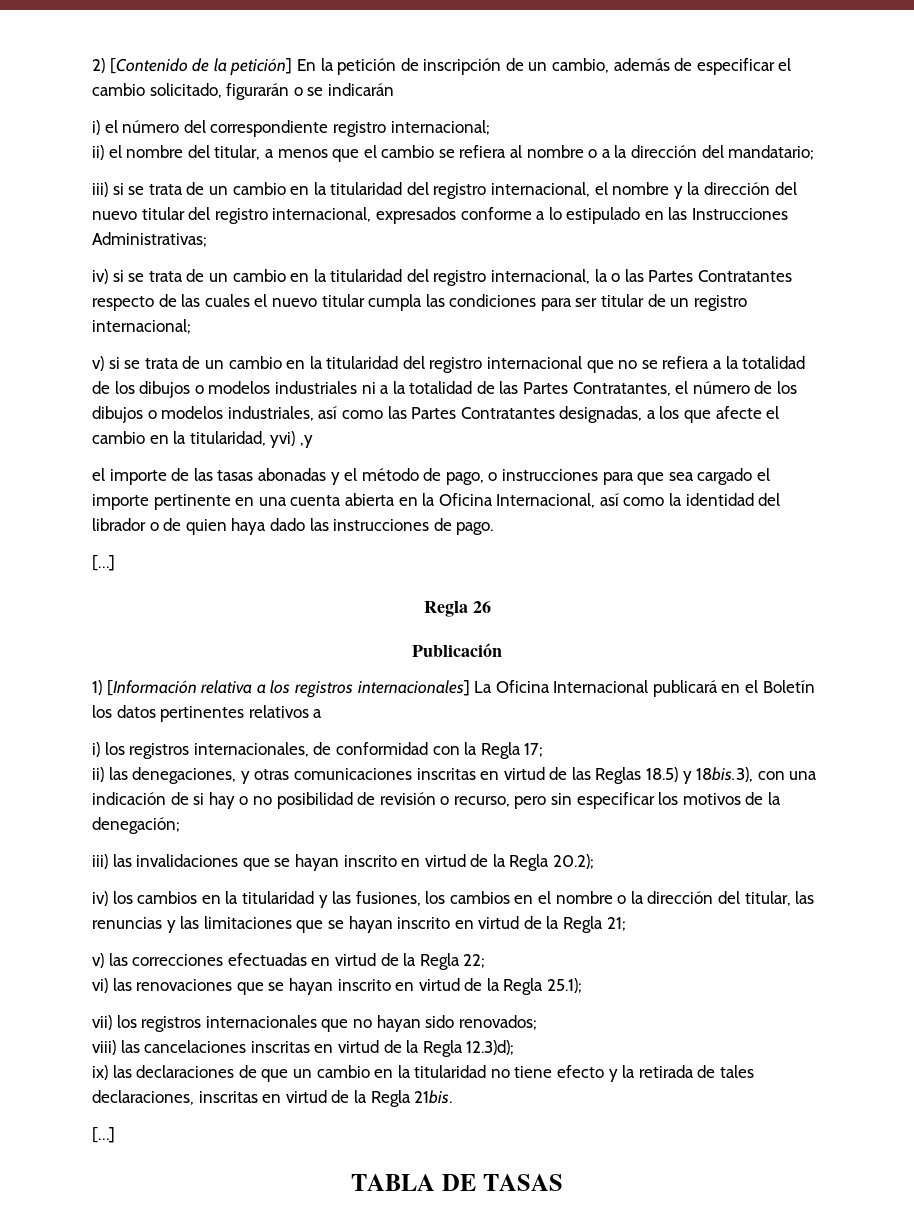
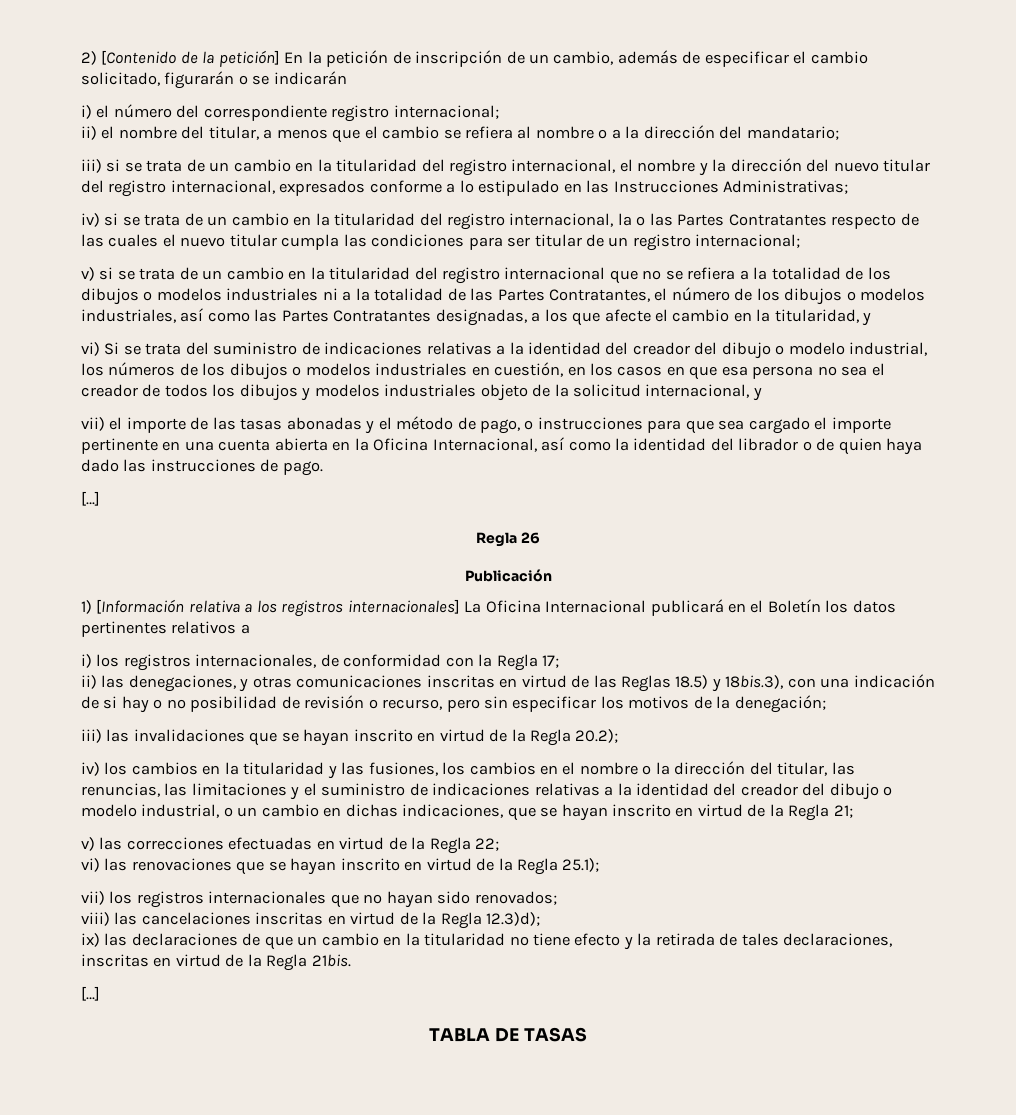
[270,431,313,448] yvi) ,y // -> [862,313,872,326] [81,342,928,359] [81,362,885,380] [81,384,762,401] [81,417,105,431] y // vi) Si se trata del suministro de indicaciones relativas a la identidad del creador del dibujo o modelo industrial, los números de los dibujos o modelos industriales en cuestión, en los casos en que esa persona no sea el creador de todos los dibujos y modelos industriales objeto de la solicitud internacional, y // vii)
[92,916,292,933] renuncias y las limitaciones -> [81,783,893,800] [81,804,504,818] renuncias, las limitaciones y el suministro de indicaciones relativas a la identidad del creador del dibujo o modelo industrial, o un cambio en dichas indicaciones,

